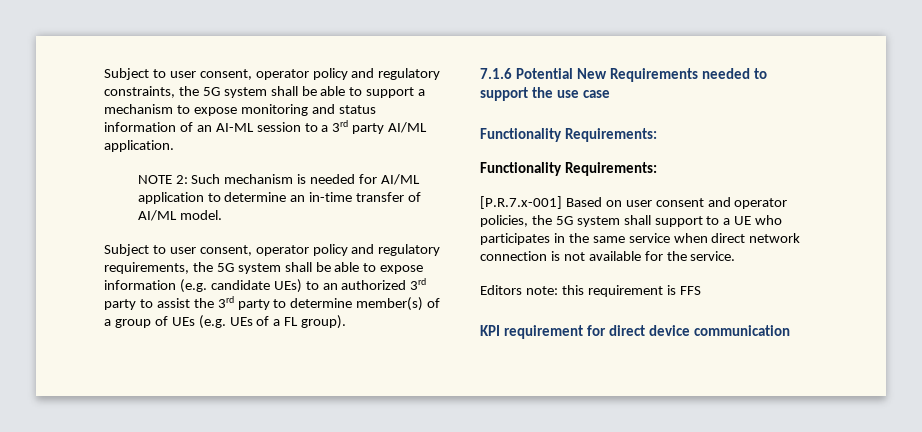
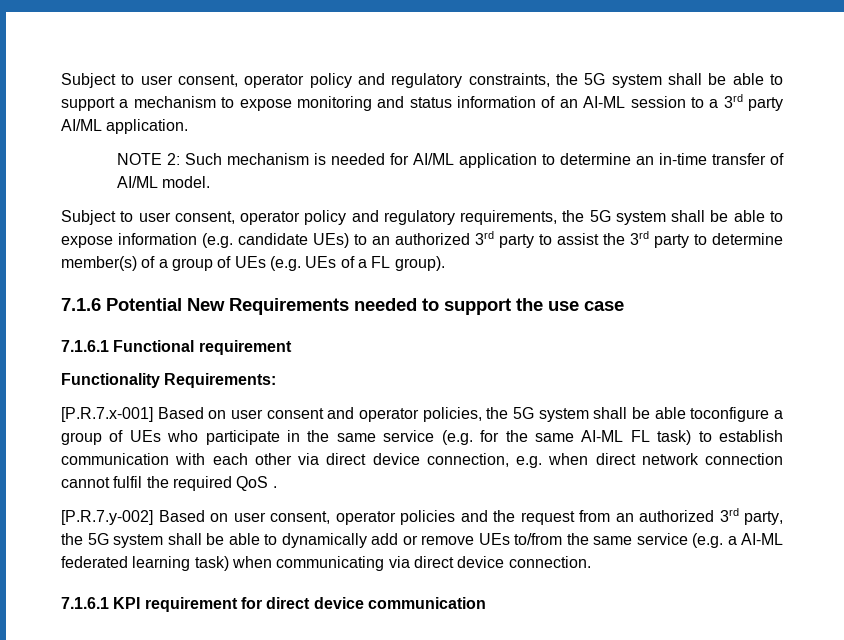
[480,128,657,142] Functionality Requirements: -> [61,340,292,355] 7.1.6.1 Functional requirement
[654,215,783,227] [480,233,801,245] [480,251,736,261] [480,285,701,297] support to a UE who participates in the same service when direct network connection is not available for the service. // Editors note: this requirement is FFS // -> [632,407,783,422] [61,430,783,445] [61,453,783,468] [61,476,277,491] [61,508,783,525] [61,533,783,548] [61,556,591,571] [61,597,109,609] be able toconfigure a group of UEs who participate in the same service (e.g. for the same AI-ML FL task) to establish communication with each other via direct device connection, e.g. when direct network connection cannot fulfil the required QoS . // [P.R.7.y-002] Based on user consent, operator policies and the request from an authorized 3rd party, the 5G system shall be able to dynamically add or remove UEs to/from the same service (e.g. a AI-ML federated learning task) when communicating via direct device connection. // 7.1.6.1

